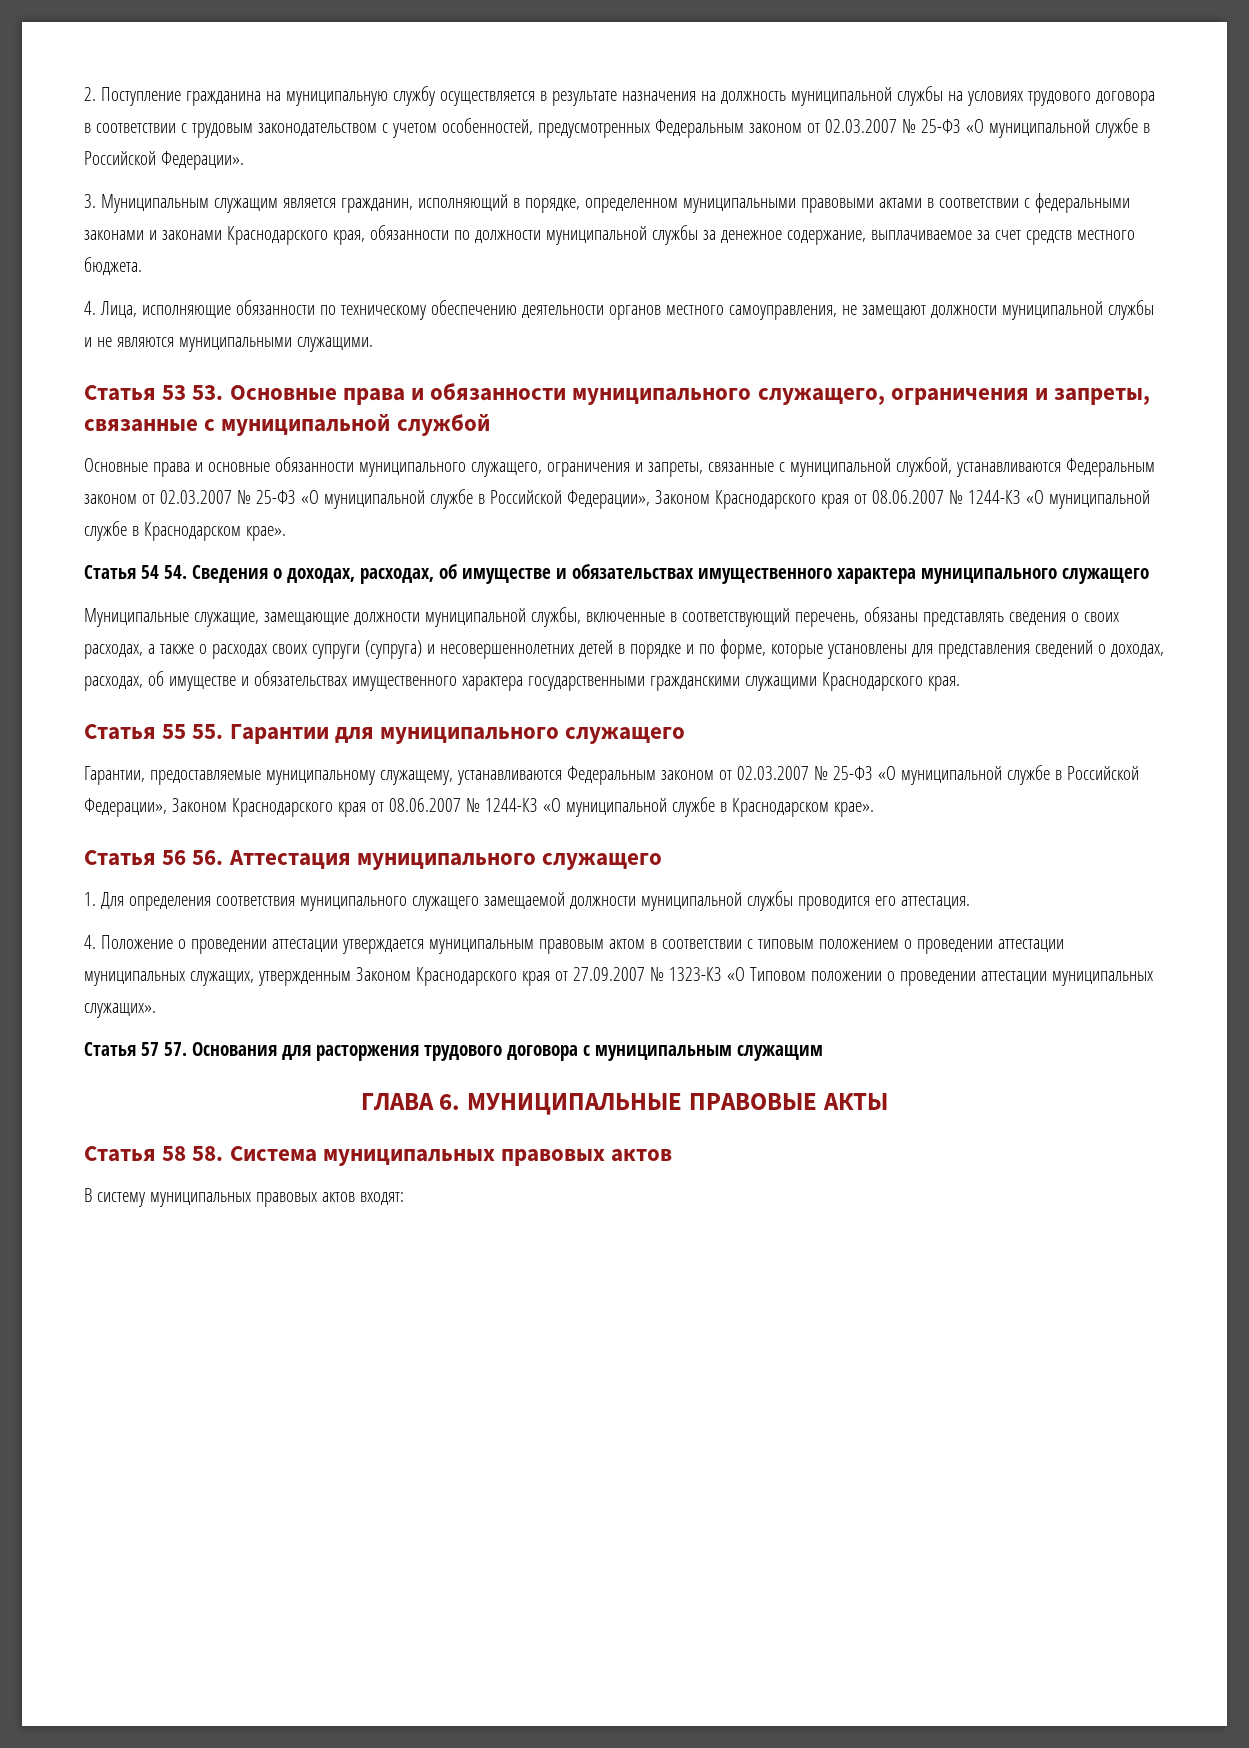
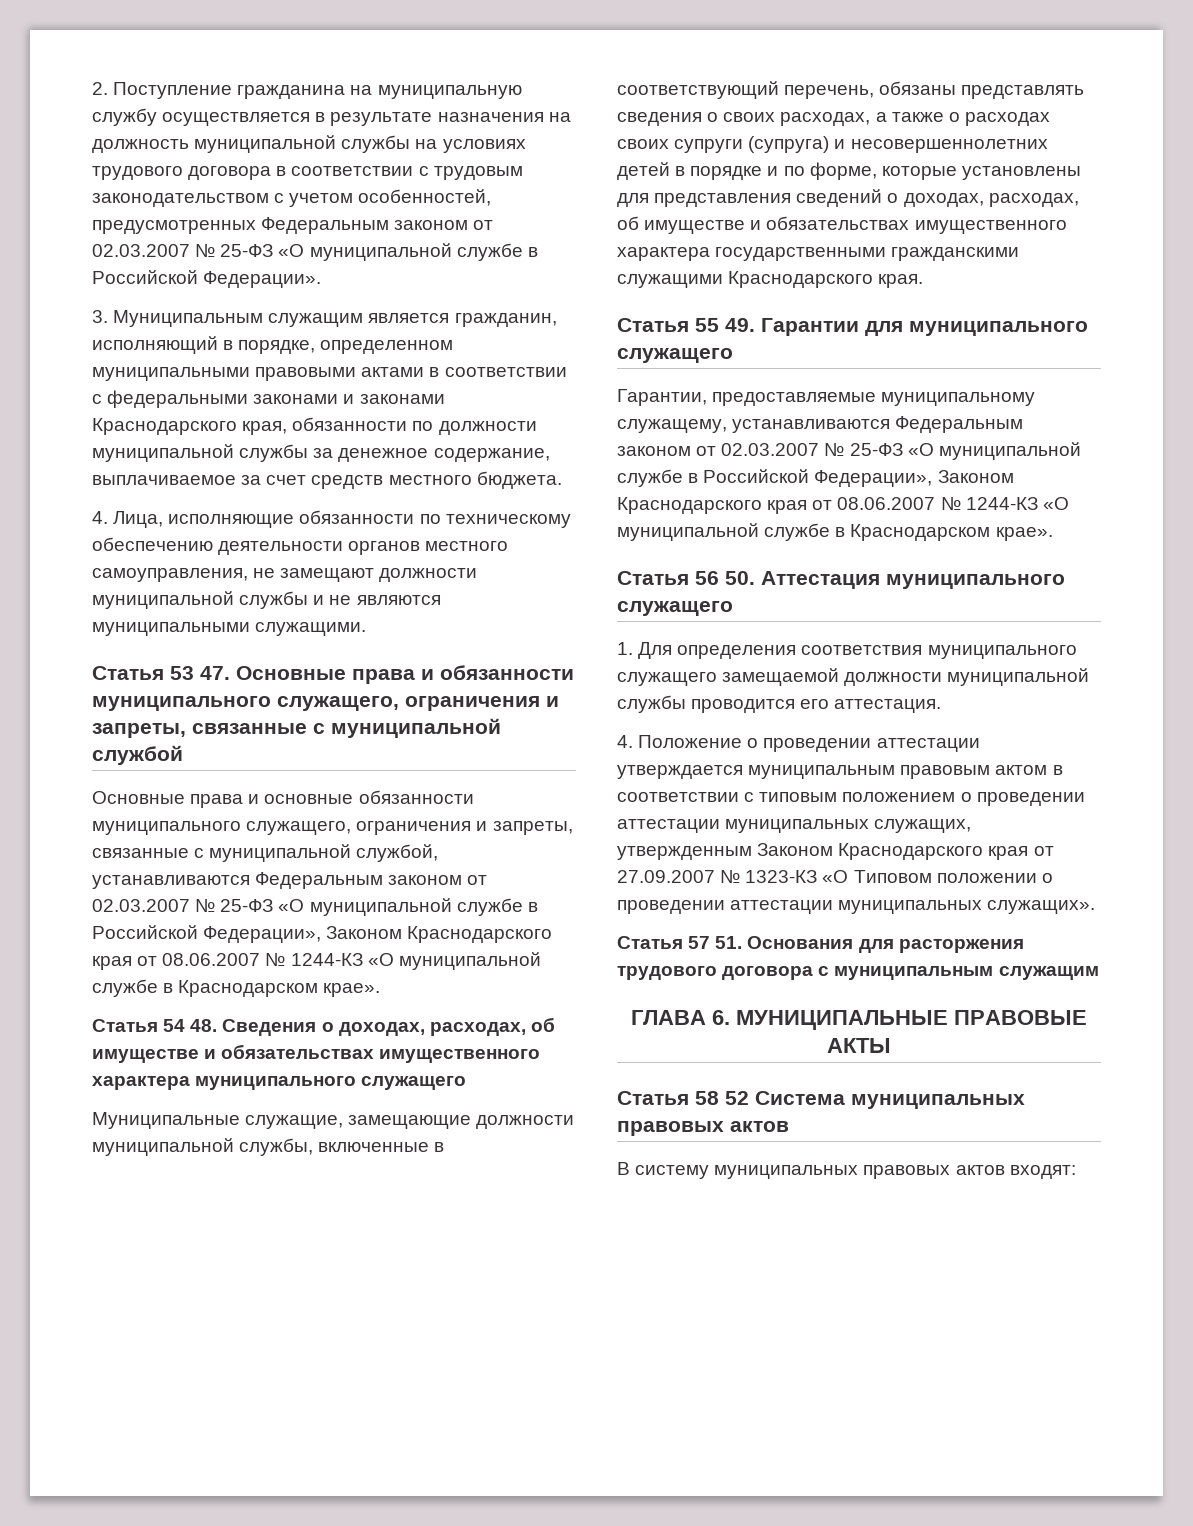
[192,385,224,400] 53. -> [200,666,230,680] 47.
[163,565,187,579] 54. -> [190,1019,218,1032] 48.
[192,724,224,739] 55. -> [725,318,755,332] 49.
[192,850,224,865] 56. -> [725,571,755,585] 50.
[163,1042,187,1056] 57. -> [715,936,743,949] 51.
[192,1146,224,1161] 58. -> [725,1091,749,1105] 52

